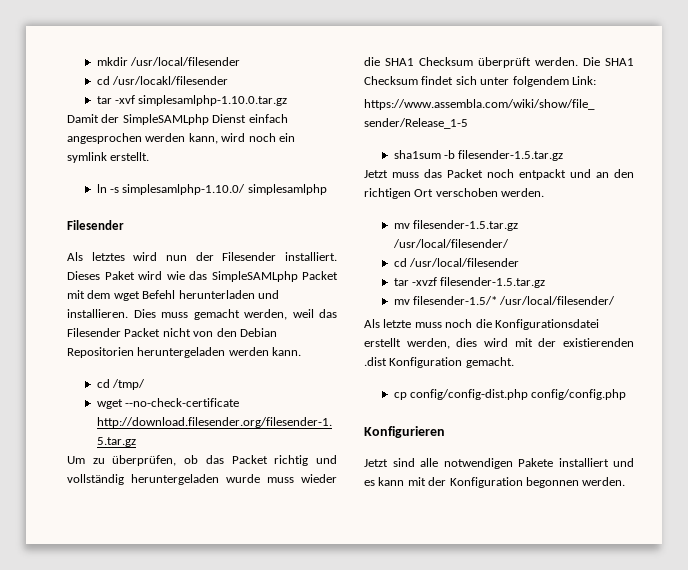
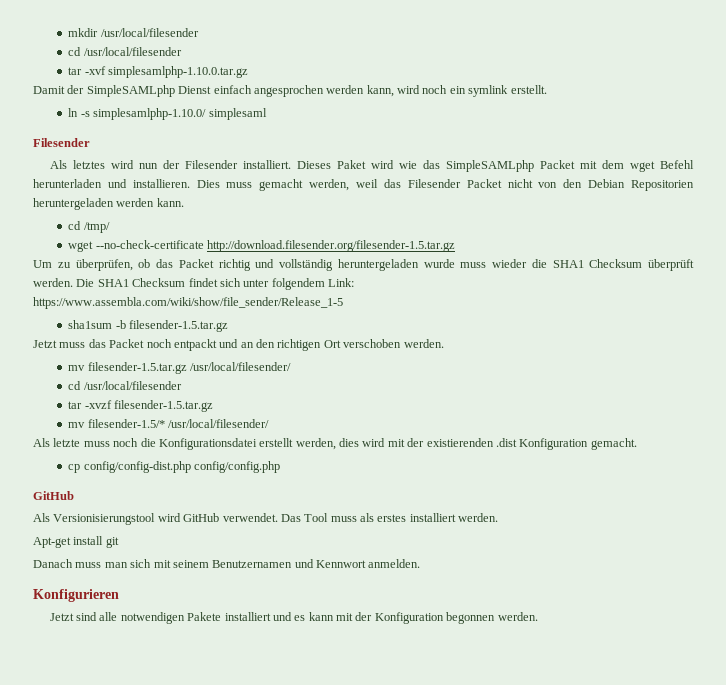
[112,76,229,85] /usr/locakl/filesender -> [83,47,182,56] /usr/local/filesender
[247,184,327,195] simplesamlphp -> [208,108,267,120] simplesaml
(627, 394) none -> [33,491,74,500] [33,513,499,525] [33,536,119,548] [33,559,421,568] // GitHub // Als Versionisierungstool wird GitHub verwendet. Das Tool muss als erstes installiert werden. // Apt-get install git // Danach muss man sich mit seinem Benutzernamen und Kennwort anmelden.

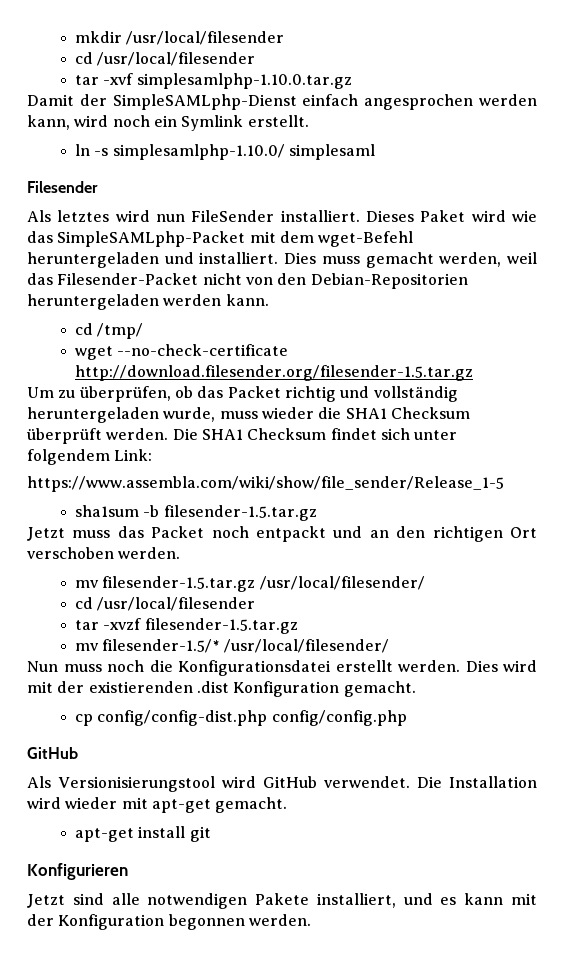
[86,85,212,97] SimpleSAMLphp Dienst -> [112,94,297,110] SimpleSAMLphp-Dienst
[468,85,509,97] symlink -> [181,115,244,131] Symlink
[162,160,238,169] der Filesender -> [191,210,275,222] FileSender
[445,160,695,172] [33,179,190,188] SimpleSAMLphp Packet mit dem wget Befehl herunterladen und installieren. -> [57,231,414,247] [27,252,279,268] SimpleSAMLphp-Packet mit dem wget-Befehl heruntergeladen und installiert.
[407,179,502,188] Filesender Packet -> [57,273,199,285] Filesender-Packet
[588,179,695,191] Debian Repositorien -> [310,273,468,289] Debian-Repositorien
[423,259,455,268] wurde -> [163,407,216,422] wurde,
[33,438,81,447] Als letzte -> [27,661,58,672] Nun
[295,438,359,450] werden, dies -> [398,660,498,672] werden. Dies
[280,513,499,522] [33,536,119,548] [33,559,421,568] Das Tool muss als erstes installiert werden. // Apt-get install git // Danach muss man sich mit seinem Benutzernamen und Kennwort anmelden. -> [417,776,537,788] [27,797,288,813] [75,826,211,842] Die Installation wird wieder mit apt-get gemacht. // apt-get install git
[224,612,271,621] installiert -> [316,893,396,908] installiert,

